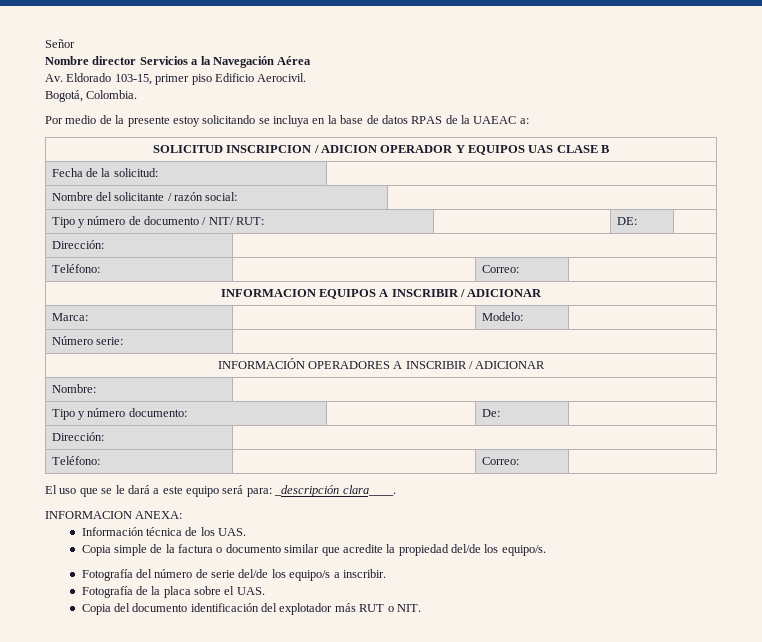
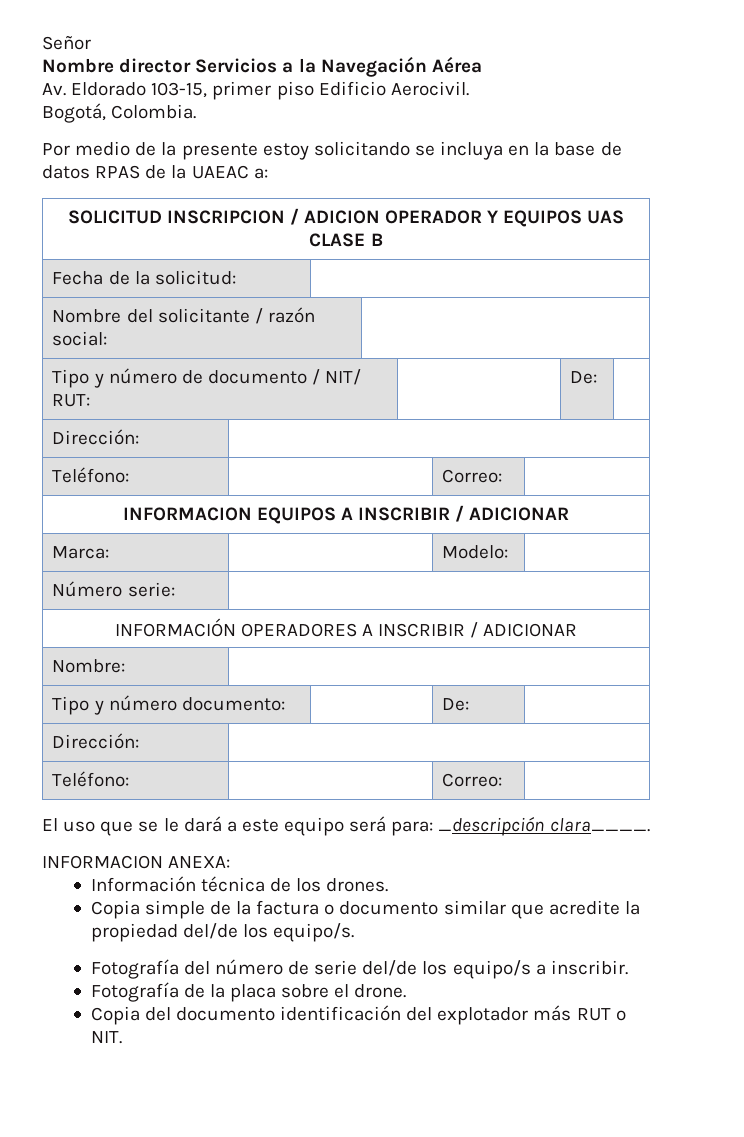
[616,217,637,225] DE: -> [570,371,598,384] De:
[218,528,247,536] UAS. -> [326,878,389,892] drones.
[236,587,265,595] UAS. -> [354,984,407,998] drone.

